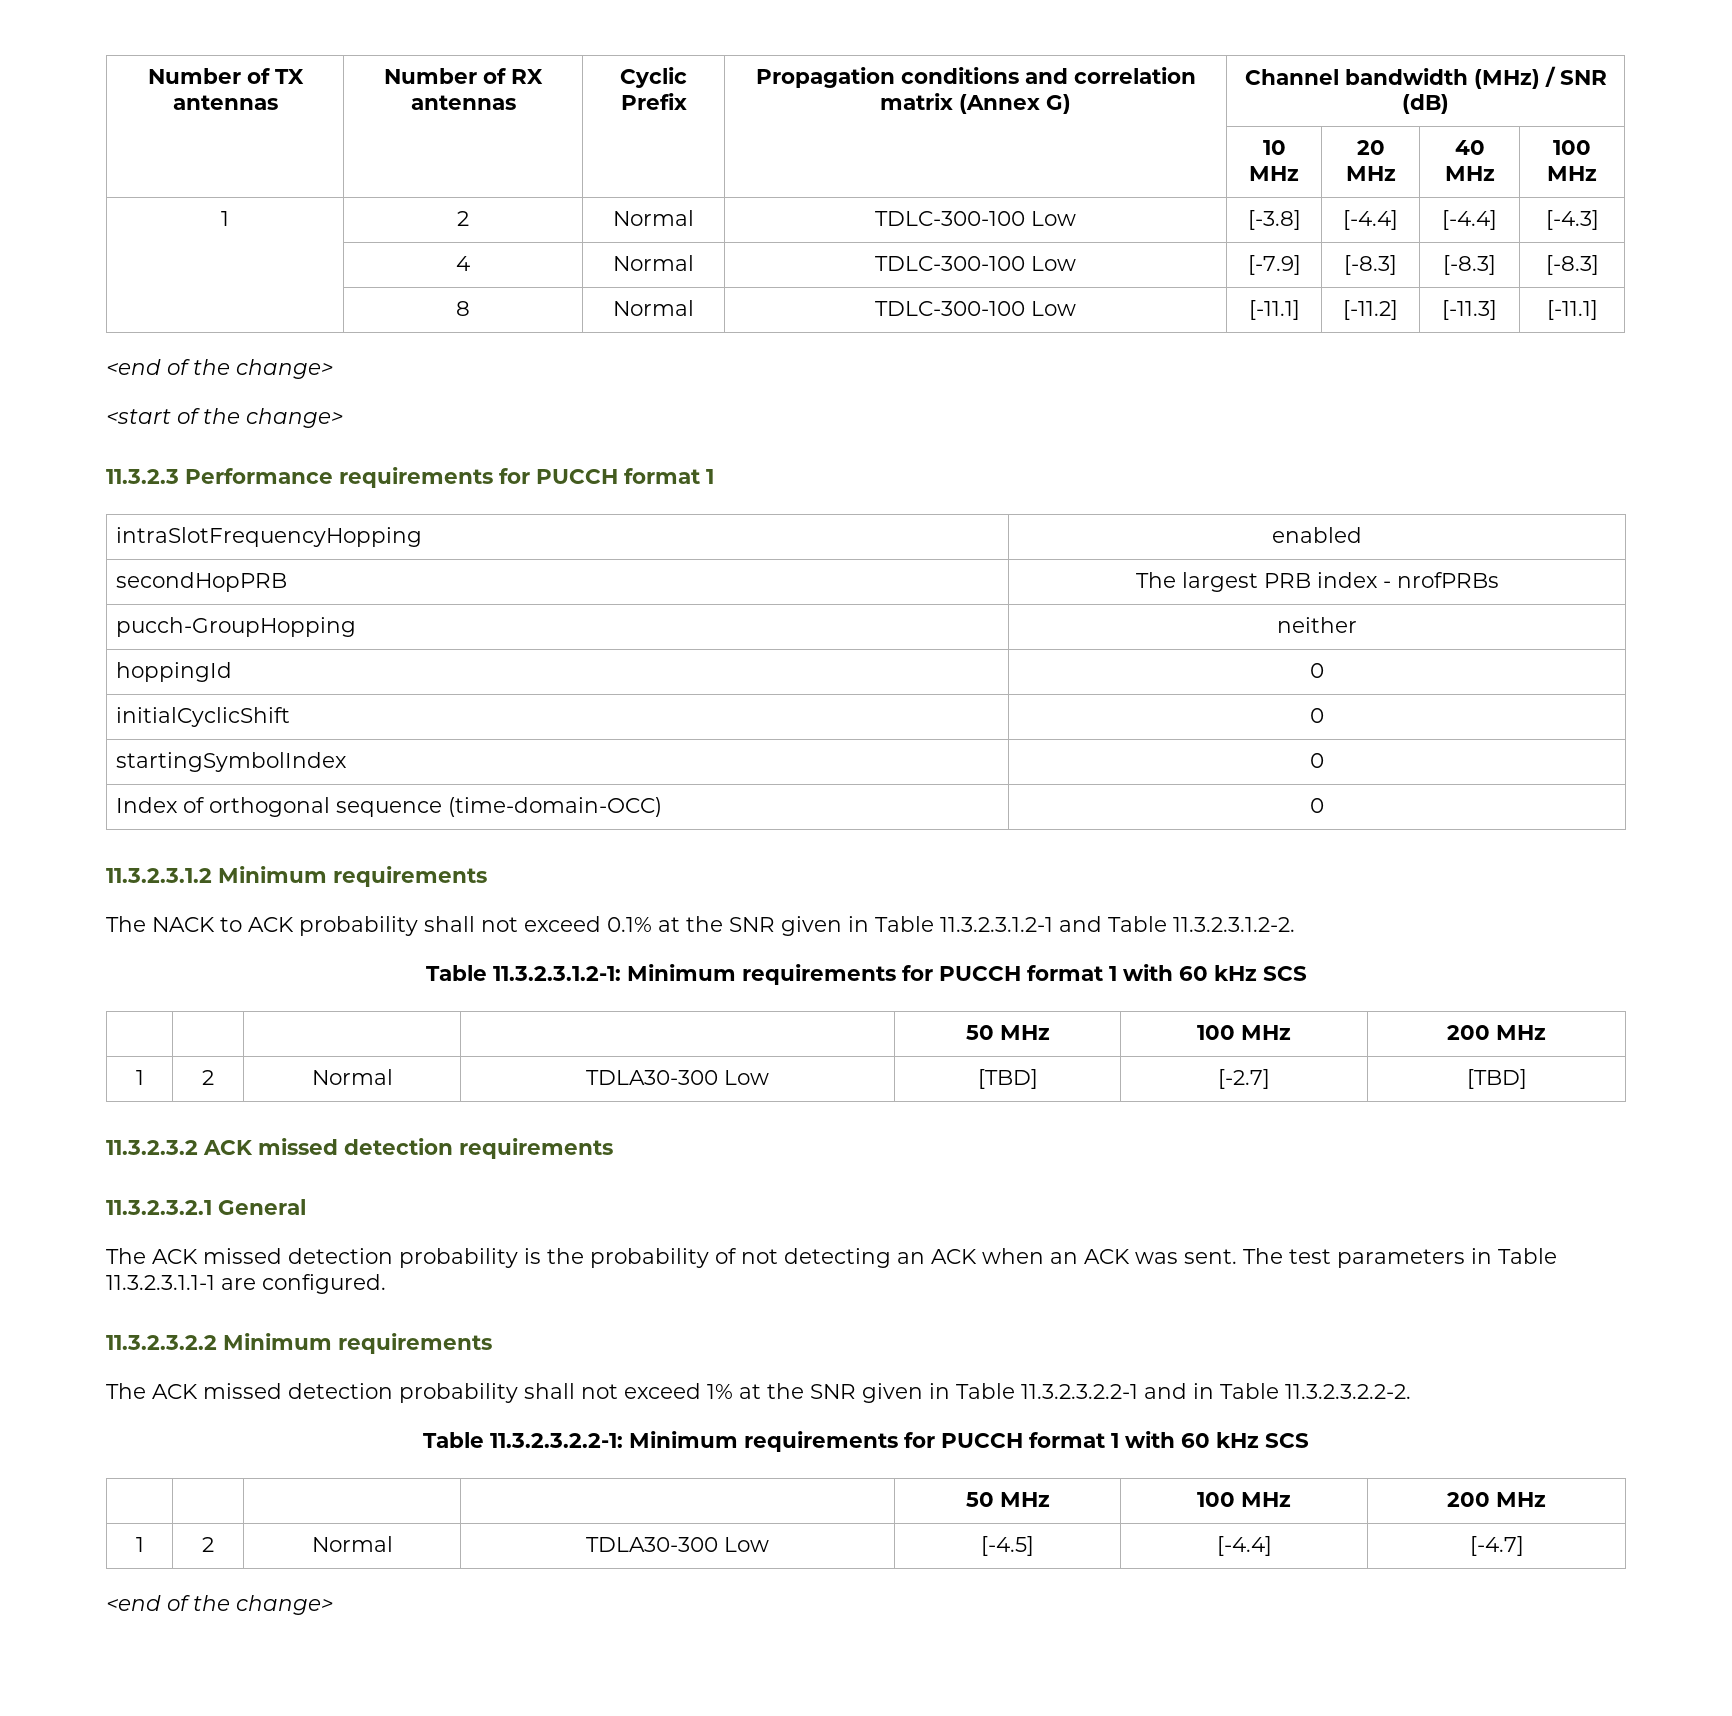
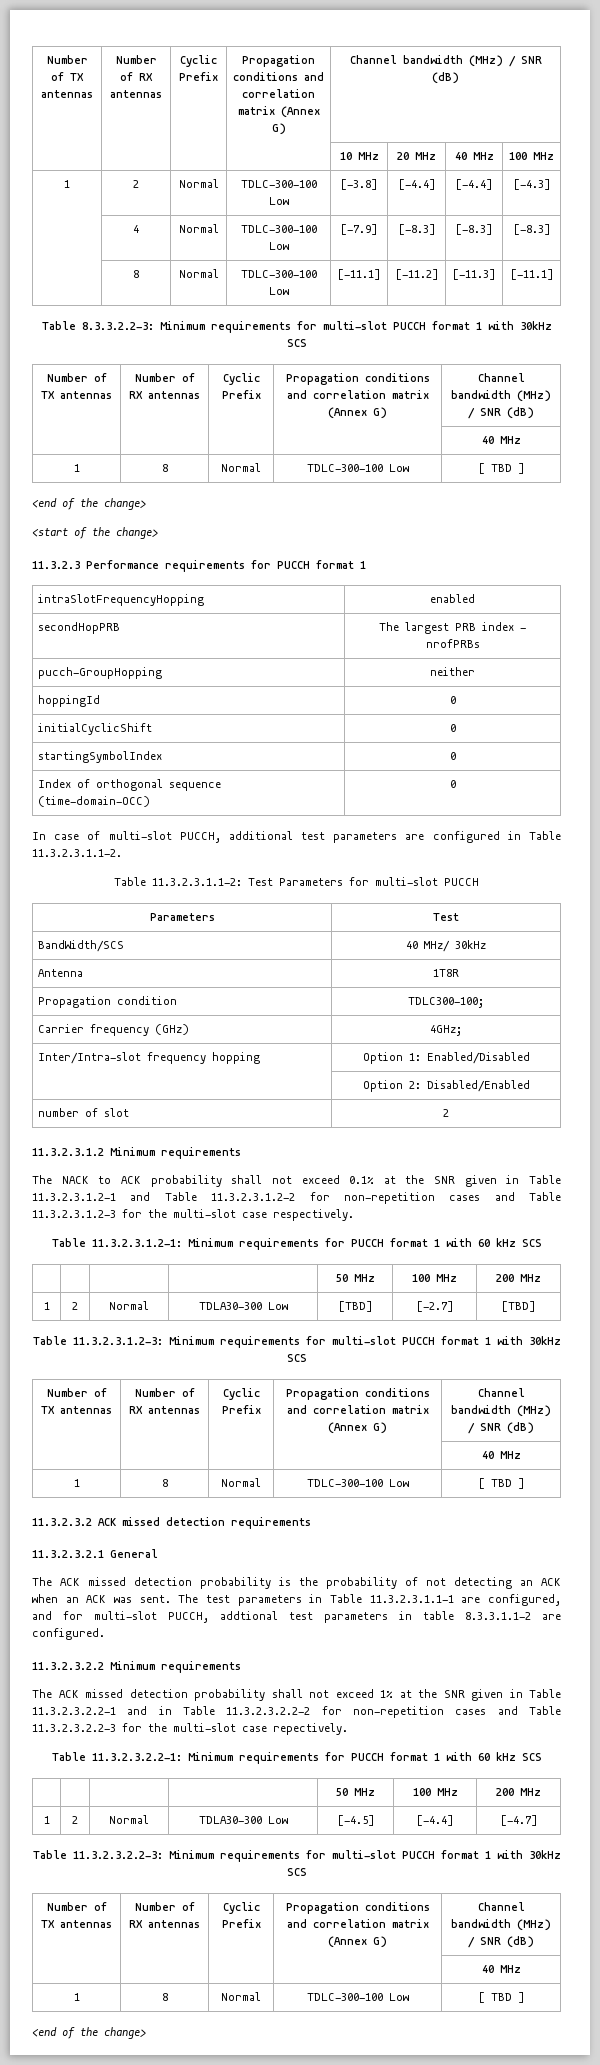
(1598, 310) none -> [41,321,552,333] [286,339,307,347] [46,373,107,382] [41,391,112,399] [134,373,195,382] [129,391,200,399] [222,373,260,385] [221,390,261,399] [285,373,430,385] [286,390,429,399] [328,407,387,419] [477,373,525,382] [451,390,551,402] [468,407,534,419] [481,436,521,444] [73,464,80,472] [161,464,168,472] [221,463,261,472] [306,464,409,472] [477,463,525,474] // Table 8.3.3.2.2-3: Minimum requirements for multi-slot PUCCH format 1 with 30kHz SCS // Number of TX antennas | Number of RX antennas | Cyclic Prefix | Propagation conditions and correlation matrix (Annex G) | Channel bandwidth (MHz) / SNR (dB) // | | | | 40 MHz // 1 | 8 | Normal | TDLC-300-100 Low | [ TBD ]
(1324, 805) none -> [32,831,561,843] [32,849,122,857] [114,877,479,886] [149,913,215,921] [433,913,459,921] [38,940,125,952] [406,940,486,952] [38,969,84,977] [433,969,459,977] [38,996,178,1008] [408,997,484,1008] [38,1024,190,1036] [430,1025,462,1036] [38,1052,261,1064] [362,1052,530,1064] [362,1080,530,1092] [38,1108,130,1117] [443,1109,449,1117] // In case of multi-slot PUCCH, additional test parameters are configured in Table 11.3.2.3.1.1-2. // Table 11.3.2.3.1.1-2: Test Parameters for multi-slot PUCCH // Parameters | Test // BandWidth/SCS | 40 MHz/ 30kHz // Antenna | 1T8R // Propagation condition | TDLC300-100; // Carrier frequency (GHz) | 4GHz; // Inter/Intra-slot frequency hopping | Option 1: Enabled/Disabled // | Option 2: Disabled/Enabled // number of slot | 2
[1173,917,1295,932] 11.3.2.3.1.2-2. -> [211,1192,561,1204] [32,1209,354,1221] 11.3.2.3.1.2-2 for non-repetition cases and Table 11.3.2.3.1.2-3 for the multi-slot case respectively.
(1527, 1079) none -> [32,1336,561,1348] [286,1354,307,1362] [46,1388,107,1397] [41,1406,112,1414] [134,1388,195,1397] [129,1406,200,1414] [222,1388,260,1400] [221,1405,261,1414] [285,1388,430,1400] [286,1405,429,1414] [328,1422,387,1434] [477,1388,525,1397] [451,1405,551,1417] [468,1422,534,1434] [481,1451,521,1459] [73,1479,80,1487] [161,1479,168,1487] [221,1478,261,1487] [306,1479,409,1487] [477,1478,525,1489] // Table 11.3.2.3.1.2-3: Minimum requirements for multi-slot PUCCH format 1 with 30kHz SCS // Number of TX antennas | Number of RX antennas | Cyclic Prefix | Propagation conditions and correlation matrix (Annex G) | Channel bandwidth (MHz) / SNR (dB) // | | | | 40 MHz // 1 | 8 | Normal | TDLC-300-100 Low | [ TBD ]
(256, 1284) none -> [488,1594,561,1606] [32,1611,561,1623] configured, and for multi-slot PUCCH, addtional test parameters in table 8.3.3.1.1-2 are
[1285,1384,1411,1399] 11.3.2.3.2.2-2. -> [226,1706,561,1718] [32,1723,348,1735] 11.3.2.3.2.2-2 for non-repetition cases and Table 11.3.2.3.2.2-3 for the multi-slot case repectively.
(1524, 1546) none -> [32,1850,561,1862] [286,1868,307,1876] [46,1902,107,1911] [41,1920,112,1928] [134,1902,195,1911] [129,1920,200,1928] [222,1902,260,1914] [221,1919,261,1928] [285,1902,430,1914] [286,1919,429,1928] [328,1936,387,1948] [477,1902,525,1911] [451,1919,551,1931] [468,1936,534,1948] [481,1965,521,1973] [73,1993,80,2001] [161,1993,168,2001] [221,1992,261,2001] [306,1993,409,2001] [477,1992,525,2003] // Table 11.3.2.3.2.2-3: Minimum requirements for multi-slot PUCCH format 1 with 30kHz SCS // Number of TX antennas | Number of RX antennas | Cyclic Prefix | Propagation conditions and correlation matrix (Annex G) | Channel bandwidth (MHz) / SNR (dB) // | | | | 40 MHz // 1 | 8 | Normal | TDLC-300-100 Low | [ TBD ]

